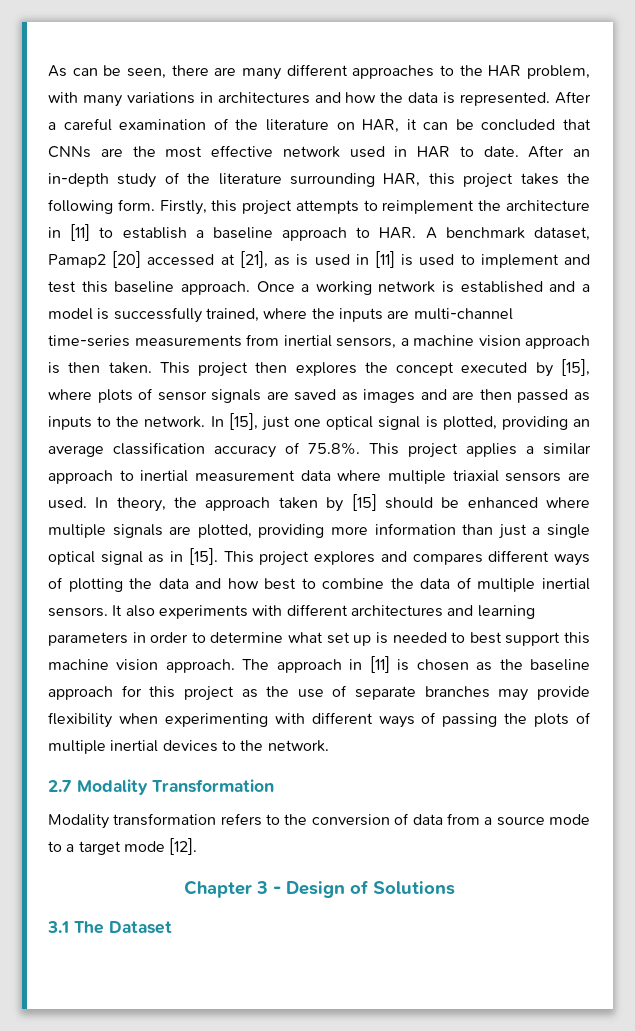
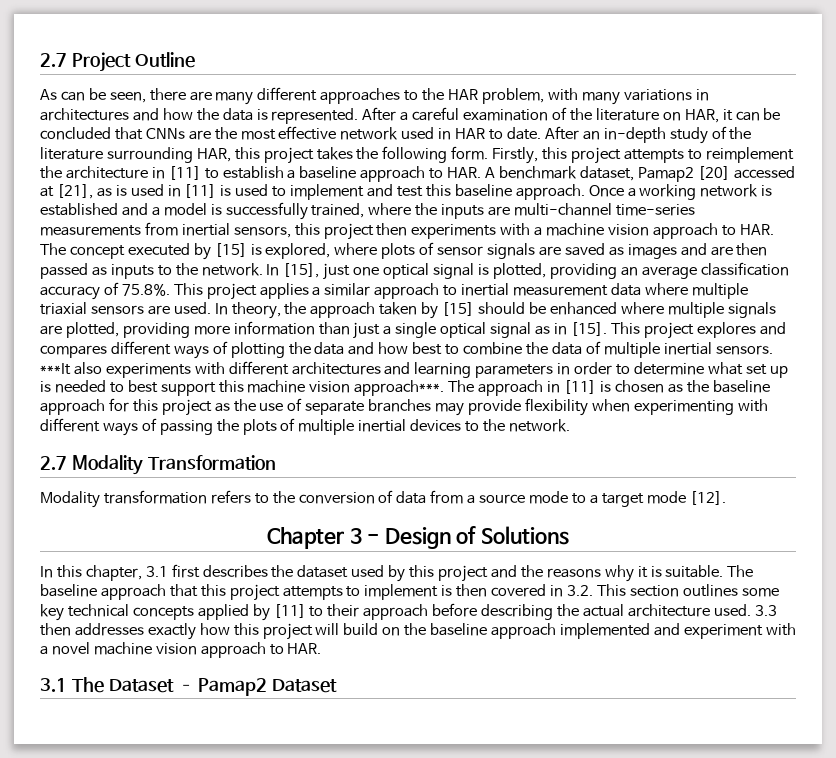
(48, 71) none -> [40,52,195,72] 2.7 Project Outline //
[400,335,590,349] [48,359,590,377] a machine vision approach is then taken. This project then explores the concept executed by [15], -> [294,223,774,240] [40,243,331,260] this project then experiments with a machine vision approach to HAR. The concept executed by [15] is explored,
[112,605,123,616] It -> [40,363,71,375] ***It
[165,659,235,673] approach. -> [354,380,445,396] approach***.
(455, 888) none -> [40,564,754,582] [40,584,779,601] [40,603,777,621] [40,623,796,640] [40,642,322,658] // In this chapter, 3.1 first describes the dataset used by this project and the reasons why it is suitable. The baseline approach that this project attempts to implement is then covered in 3.2. This section outlines some key technical concepts applied by [11] to their approach before describing the actual architecture used. 3.3 then addresses exactly how this project will build on the baseline approach implemented and experiment with a novel machine vision approach to HAR.
(172, 927) none -> [177,678,338,696] – Pamap2 Dataset

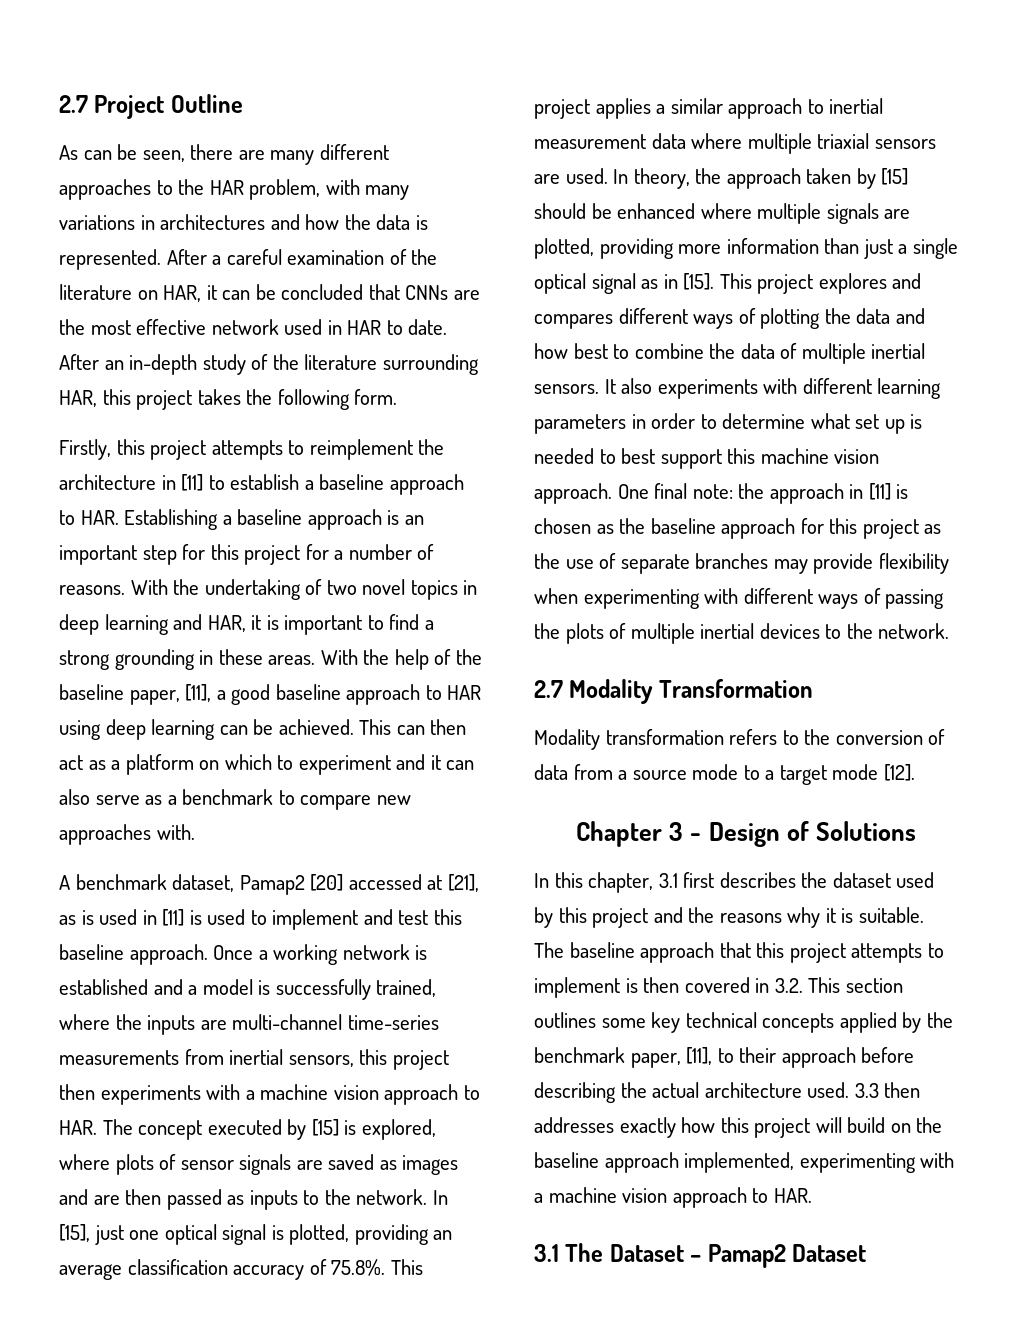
(489, 153) none -> (398, 397) //
(482, 172) none -> [124,509,424,530] [59,544,435,565] [59,579,478,600] [59,614,434,635] [59,649,482,670] [59,684,482,705] [59,719,467,740] [59,754,475,775] [59,789,411,810] [59,824,195,845] Establishing a baseline approach is an important step for this project for a number of reasons. With the undertaking of two novel topics in deep learning and HAR, it is important to find a strong grounding in these areas. With the help of the baseline paper, [11], a good baseline approach to HAR using deep learning can be achieved. This can then act as a platform on which to experiment and it can also serve as a benchmark to compare new approaches with. //
[40,363,71,375] ***It -> [604,379,616,394] It
[291,362,411,375] architectures and -> (872, 386) none
[354,380,475,396] approach***. The -> [534,483,765,504] approach. One final note: the
[273,604,306,618] [11] -> [926,1012,953,1028] [534,1047,713,1068] the benchmark paper, [11],
[559,623,796,639] [40,642,90,655] implemented and experiment with a novel -> [684,1152,955,1173] [534,1193,543,1203] implemented, experimenting with a

